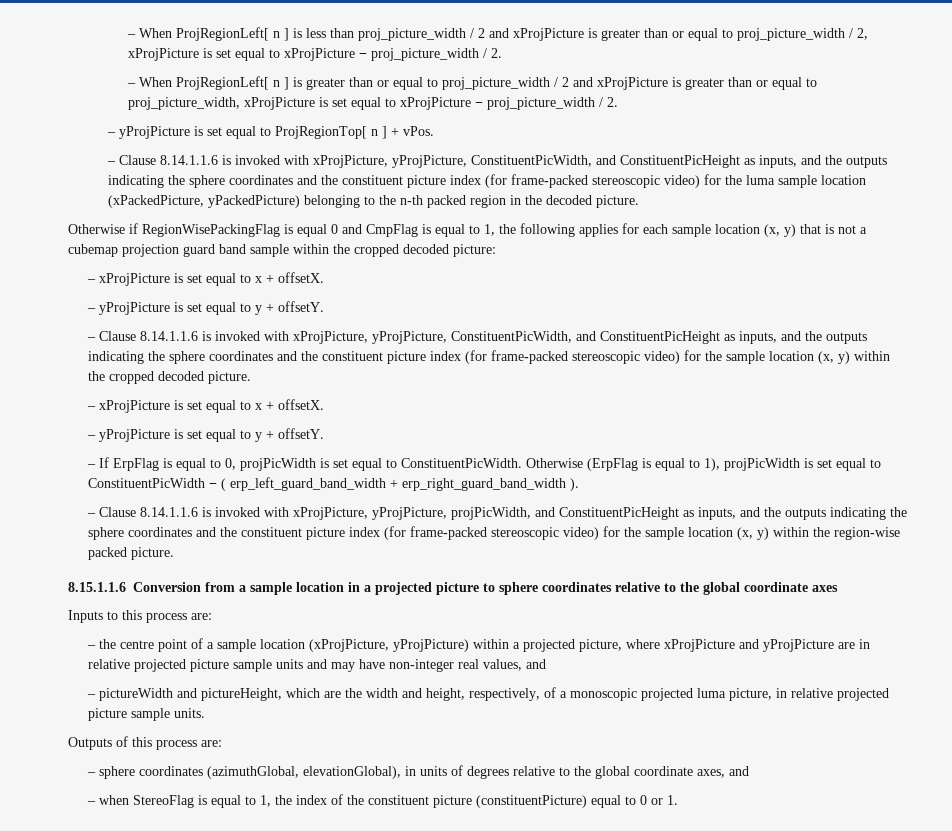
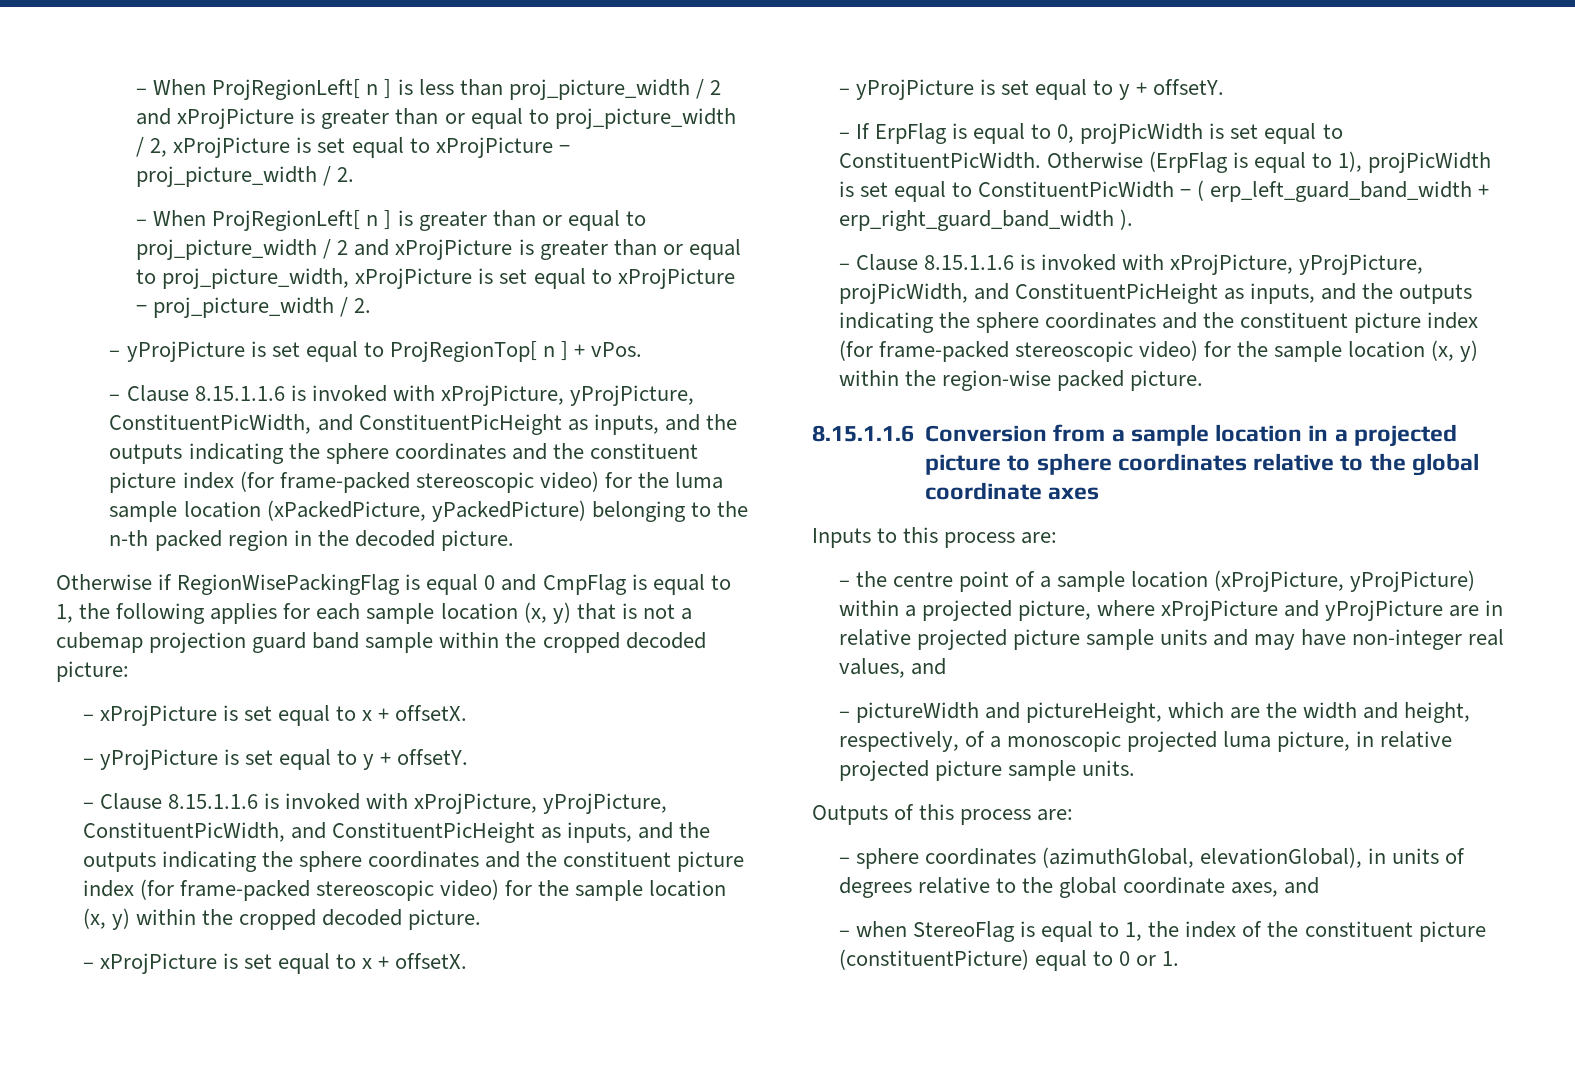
[160,155,219,165] 8.14.1.1.6 -> [194,386,285,401] 8.15.1.1.6
[140,331,199,341] 8.14.1.1.6 -> [167,794,258,809] 8.15.1.1.6
[140,507,199,517] 8.14.1.1.6 -> [923,255,1014,270] 8.15.1.1.6

